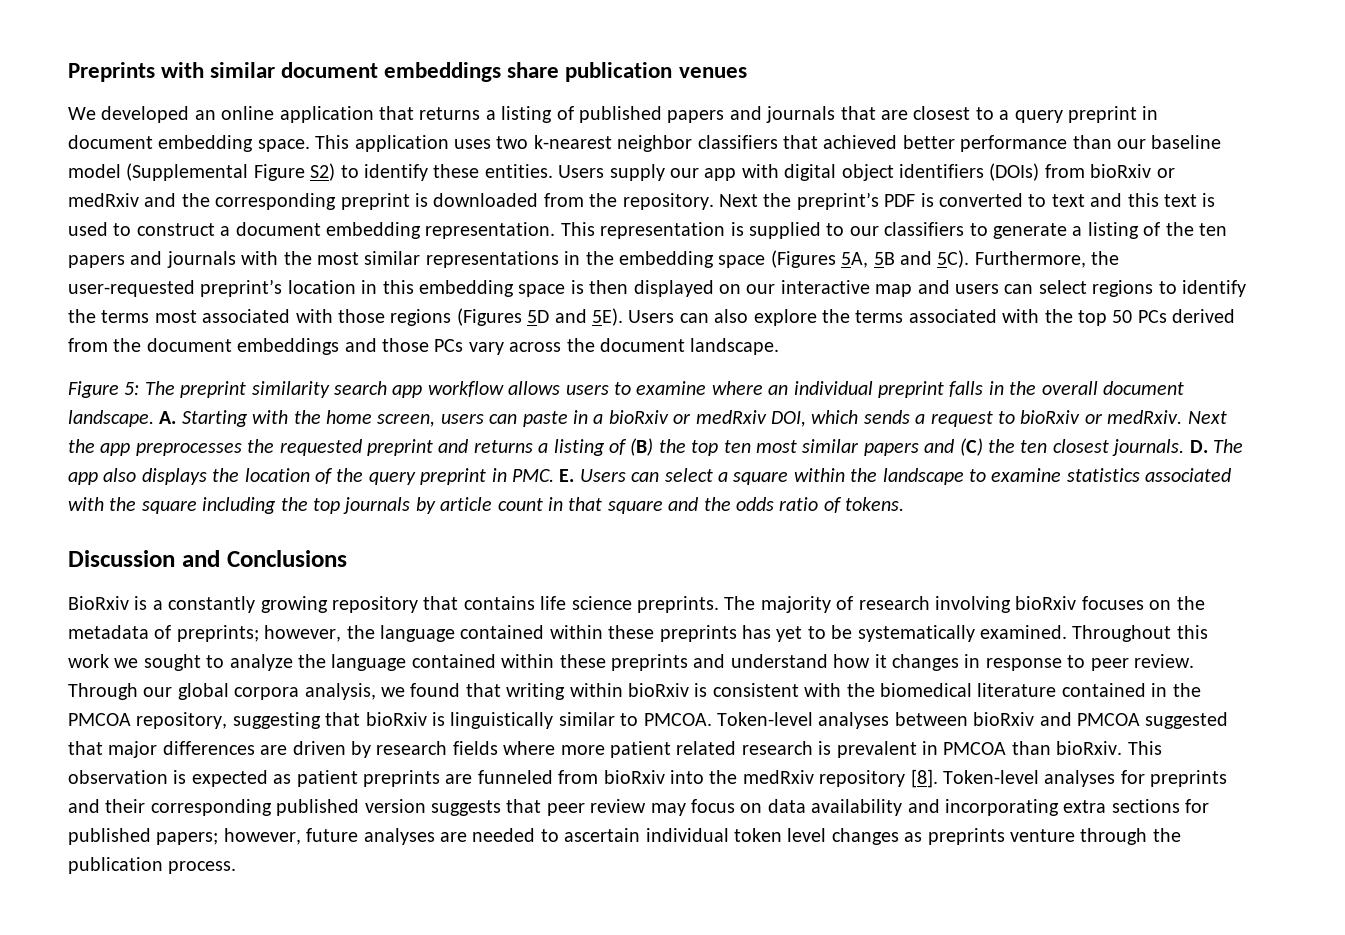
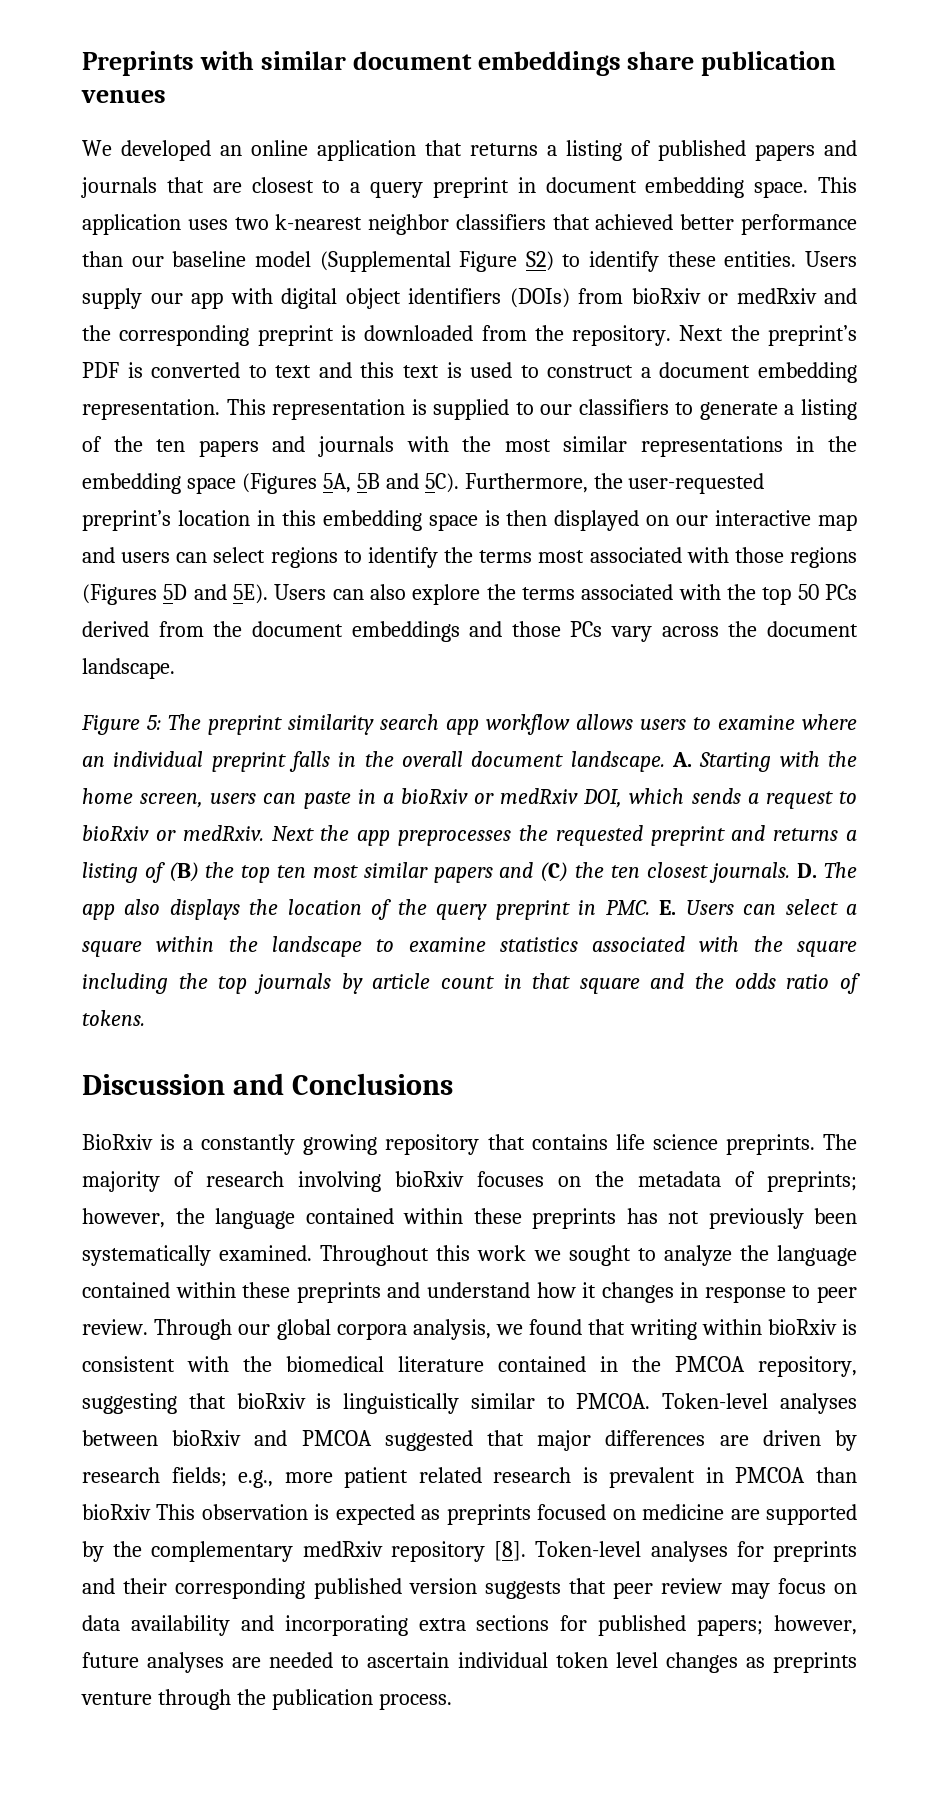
[776,625,853,642] yet to be -> [668,1208,857,1229] not previously been
[452,741,556,755] fields where -> [171,1467,274,1488] fields; e.g.,
[1056,741,1123,755] bioRxiv. -> [82,1504,151,1520] bioRxiv
[296,770,738,787] patient preprints are funneled from bioRxiv into the -> [446,1504,857,1525] [82,1541,294,1562] preprints focused on medicine are supported by the complementary

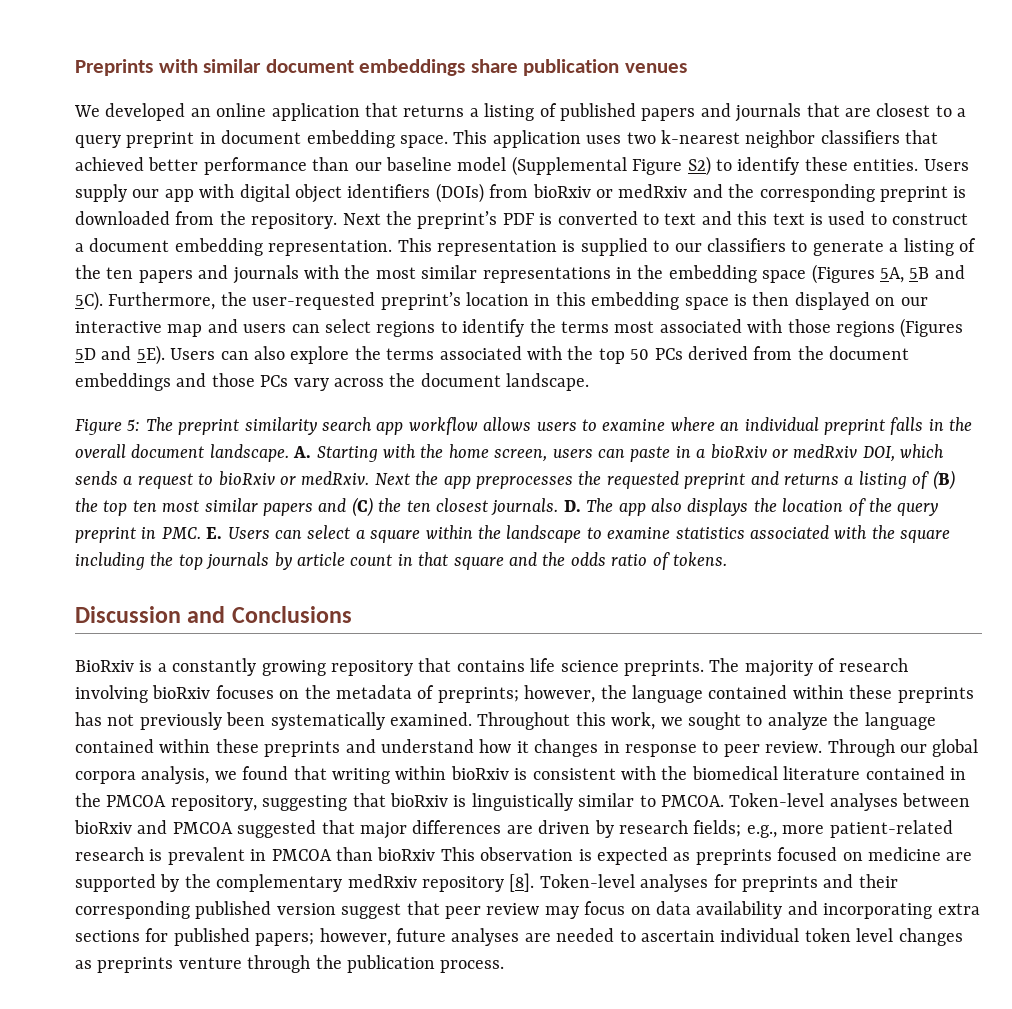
[477,1245,527,1261] work -> [611,712,656,730] work,
[344,1467,482,1488] patient related -> [829,820,953,838] patient-related
[484,1581,561,1599] suggests -> [341,903,402,919] suggest

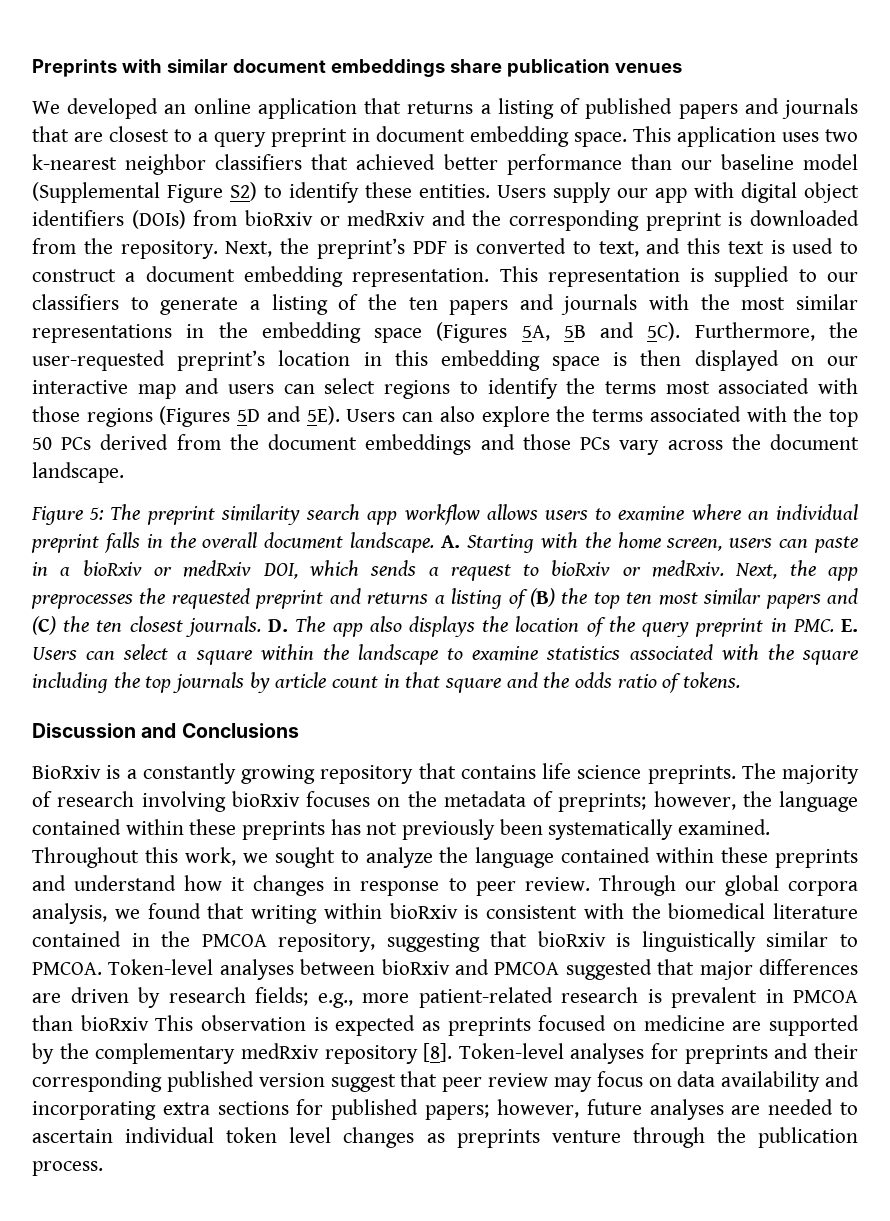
[342,213,381,225] Next -> [225,241,273,257] Next,
[664,213,697,225] text -> [598,241,639,257] text,
[374,473,410,485] Next -> [735,563,778,579] Next,

